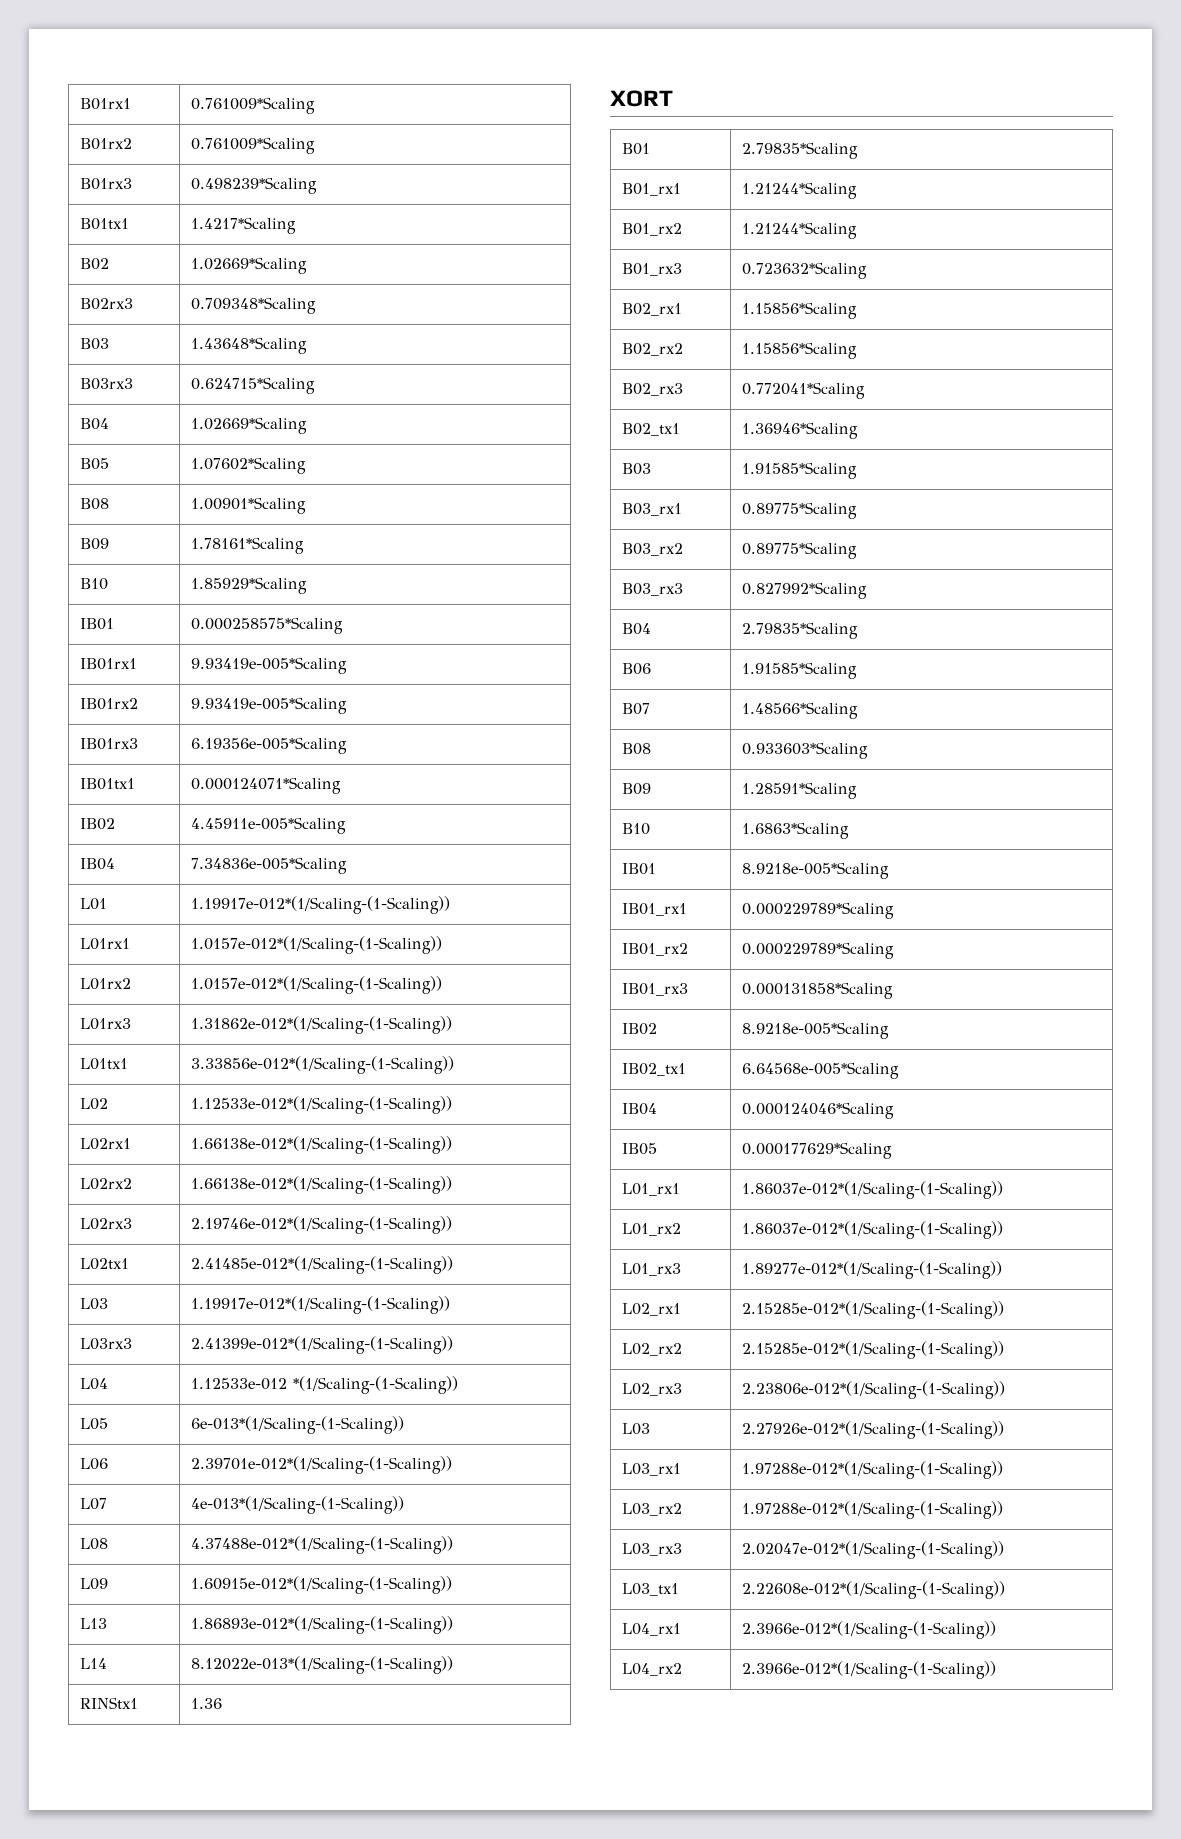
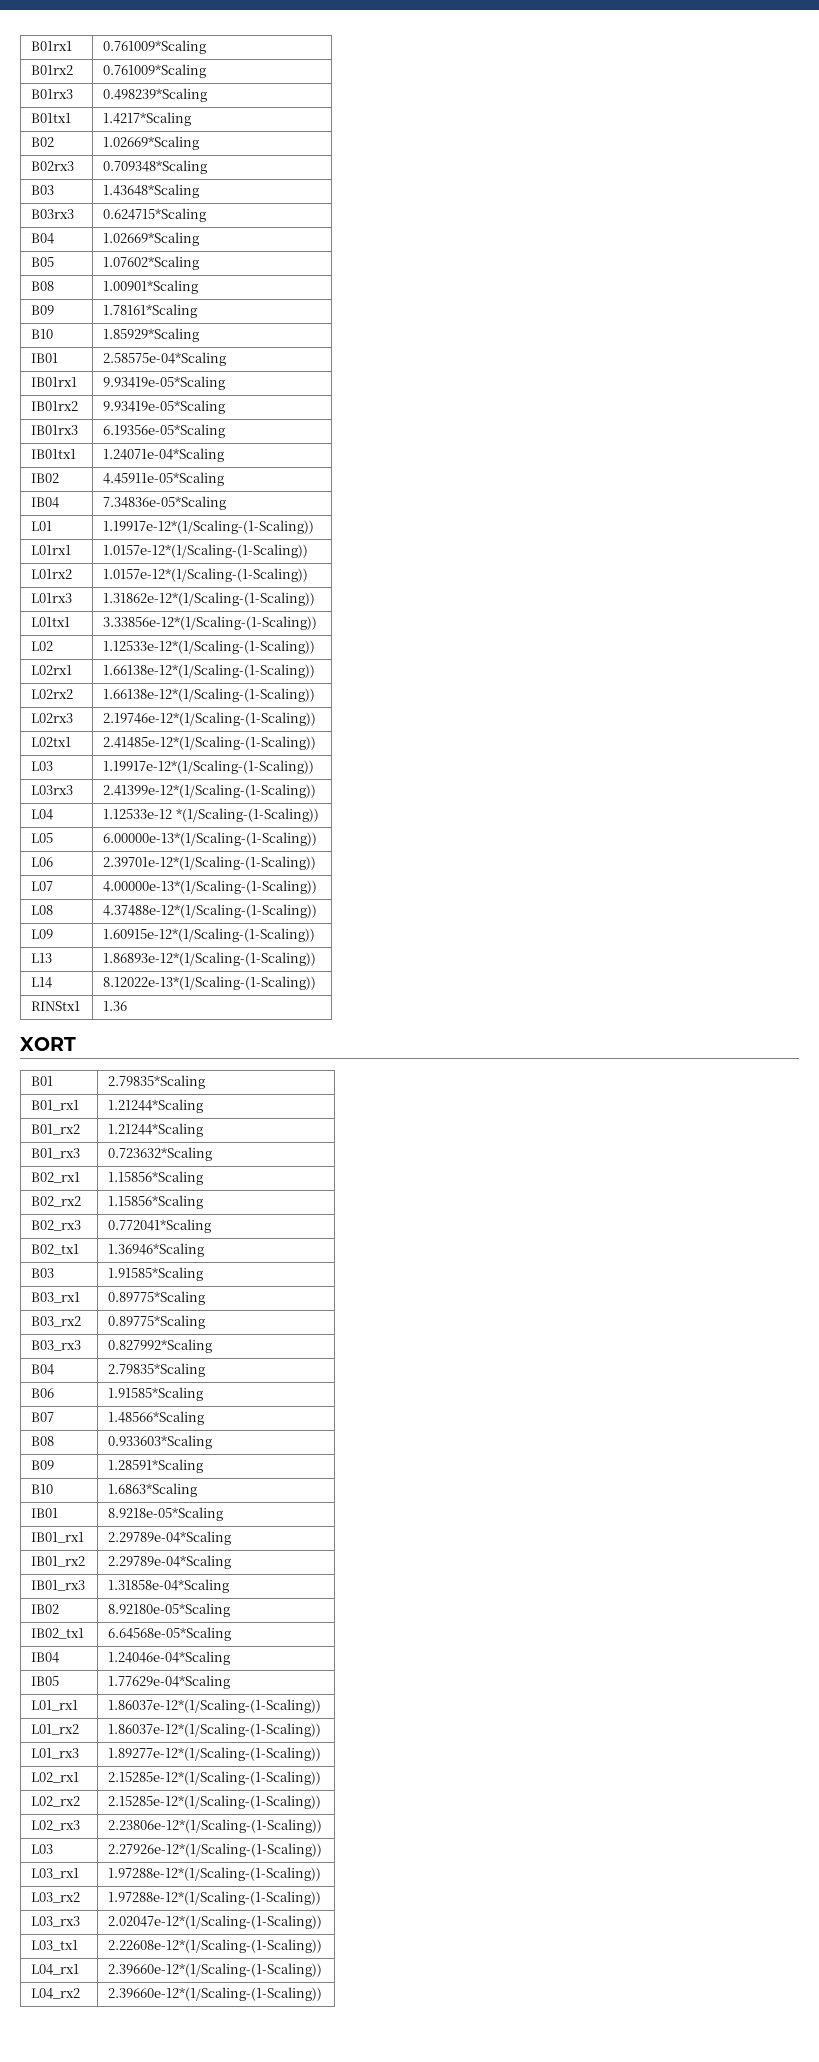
[191,617,344,634] 0.000258575*Scaling -> [103,352,227,366] 2.58575e-04*Scaling
[191,657,348,674] 9.93419e-005*Scaling -> [103,376,226,390] 9.93419e-05*Scaling
[191,697,348,714] 9.93419e-005*Scaling -> [103,400,226,414] 9.93419e-05*Scaling
[191,737,348,754] 6.19356e-005*Scaling -> [103,424,226,438] 6.19356e-05*Scaling
[191,777,342,794] [80,818,116,830] [191,817,347,834] [80,858,116,870] [191,857,348,874] 0.000124071*Scaling // IB02 | 4.45911e-005*Scaling // IB04 | 7.34836e-005*Scaling -> [103,448,225,462] [31,473,60,483] [103,472,225,486] [31,497,60,508] [103,496,227,510] 1.24071e-04*Scaling // IB02 | 4.45911e-05*Scaling // IB04 | 7.34836e-05*Scaling
[191,896,451,914] 1.19917e-012*(1/Scaling-(1-Scaling)) -> [103,520,315,534] 1.19917e-12*(1/Scaling-(1-Scaling))
[191,936,443,954] 1.0157e-012*(1/Scaling-(1-Scaling)) -> [103,544,309,558] 1.0157e-12*(1/Scaling-(1-Scaling))
[191,976,443,994] 1.0157e-012*(1/Scaling-(1-Scaling)) -> [103,568,309,582] 1.0157e-12*(1/Scaling-(1-Scaling))
[191,1016,453,1034] 1.31862e-012*(1/Scaling-(1-Scaling)) -> [103,592,316,606] 1.31862e-12*(1/Scaling-(1-Scaling))
[191,1056,455,1074] 3.33856e-012*(1/Scaling-(1-Scaling)) -> [103,616,318,630] 3.33856e-12*(1/Scaling-(1-Scaling))
[191,1096,453,1114] 1.12533e-012*(1/Scaling-(1-Scaling)) -> [103,640,316,654] 1.12533e-12*(1/Scaling-(1-Scaling))
[191,1136,453,1154] 1.66138e-012*(1/Scaling-(1-Scaling)) -> [103,664,316,678] 1.66138e-12*(1/Scaling-(1-Scaling))
[191,1176,453,1194] 1.66138e-012*(1/Scaling-(1-Scaling)) -> [103,688,316,702] 1.66138e-12*(1/Scaling-(1-Scaling))
[191,1216,453,1234] 2.19746e-012*(1/Scaling-(1-Scaling)) -> [103,712,317,726] 2.19746e-12*(1/Scaling-(1-Scaling))
[191,1256,454,1274] [80,1298,109,1310] [191,1296,451,1314] 2.41485e-012*(1/Scaling-(1-Scaling)) // L03 | 1.19917e-012*(1/Scaling-(1-Scaling)) -> [103,736,317,750] [31,761,54,771] [103,760,315,774] 2.41485e-12*(1/Scaling-(1-Scaling)) // L03 | 1.19917e-12*(1/Scaling-(1-Scaling))
[191,1336,454,1354] 2.41399e-012*(1/Scaling-(1-Scaling)) -> [103,784,317,798] 2.41399e-12*(1/Scaling-(1-Scaling))
[191,1378,288,1390] 1.12533e-012 -> [103,809,173,819] 1.12533e-12
[191,1416,405,1434] 6e-013*(1/Scaling-(1-Scaling)) -> [103,832,318,846] 6.00000e-13*(1/Scaling-(1-Scaling))
[191,1456,453,1474] 2.39701e-012*(1/Scaling-(1-Scaling)) -> [103,856,317,870] 2.39701e-12*(1/Scaling-(1-Scaling))
[191,1496,405,1514] 4e-013*(1/Scaling-(1-Scaling)) -> [103,880,318,894] 4.00000e-13*(1/Scaling-(1-Scaling))
[191,1536,454,1554] 4.37488e-012*(1/Scaling-(1-Scaling)) -> [103,904,318,918] 4.37488e-12*(1/Scaling-(1-Scaling))
[191,1576,453,1594] 1.60915e-012*(1/Scaling-(1-Scaling)) -> [103,928,316,942] 1.60915e-12*(1/Scaling-(1-Scaling))
[191,1616,454,1634] 1.86893e-012*(1/Scaling-(1-Scaling)) -> [103,952,317,966] 1.86893e-12*(1/Scaling-(1-Scaling))
[191,1656,454,1674] 8.12022e-013*(1/Scaling-(1-Scaling)) -> [103,976,317,990] 8.12022e-13*(1/Scaling-(1-Scaling))
[742,862,890,879] 8.9218e-005*Scaling -> [108,1507,224,1521] 8.9218e-05*Scaling
[742,902,895,919] 0.000229789*Scaling -> [108,1531,232,1545] 2.29789e-04*Scaling
[742,942,895,959] 0.000229789*Scaling -> [108,1555,232,1569] 2.29789e-04*Scaling
[742,982,894,999] [622,1023,658,1035] [742,1022,890,1039] 0.000131858*Scaling // IB02 | 8.9218e-005*Scaling -> [108,1579,230,1593] [31,1604,60,1614] [108,1603,231,1617] 1.31858e-04*Scaling // IB02 | 8.92180e-05*Scaling
[742,1062,900,1079] [622,1103,658,1115] [742,1102,895,1119] 6.64568e-005*Scaling // IB04 | 0.000124046*Scaling -> [108,1627,232,1641] [31,1652,60,1663] [108,1651,231,1665] 6.64568e-05*Scaling // IB04 | 1.24046e-04*Scaling
[742,1142,893,1159] 0.000177629*Scaling -> [108,1675,231,1689] 1.77629e-04*Scaling
[742,1181,1004,1199] 1.86037e-012*(1/Scaling-(1-Scaling)) -> [108,1699,322,1713] 1.86037e-12*(1/Scaling-(1-Scaling))
[742,1221,1004,1239] 1.86037e-012*(1/Scaling-(1-Scaling)) -> [108,1723,322,1737] 1.86037e-12*(1/Scaling-(1-Scaling))
[742,1261,1003,1279] 1.89277e-012*(1/Scaling-(1-Scaling)) -> [108,1747,322,1761] 1.89277e-12*(1/Scaling-(1-Scaling))
[742,1301,1005,1319] 2.15285e-012*(1/Scaling-(1-Scaling)) -> [108,1771,322,1785] 2.15285e-12*(1/Scaling-(1-Scaling))
[742,1341,1005,1359] 2.15285e-012*(1/Scaling-(1-Scaling)) -> [108,1795,322,1809] 2.15285e-12*(1/Scaling-(1-Scaling))
[742,1381,1006,1399] [622,1423,651,1435] [742,1421,1005,1439] 2.23806e-012*(1/Scaling-(1-Scaling)) // L03 | 2.27926e-012*(1/Scaling-(1-Scaling)) -> [108,1819,323,1833] [31,1844,54,1854] [108,1843,323,1857] 2.23806e-12*(1/Scaling-(1-Scaling)) // L03 | 2.27926e-12*(1/Scaling-(1-Scaling))
[742,1461,1004,1479] 1.97288e-012*(1/Scaling-(1-Scaling)) -> [108,1867,322,1881] 1.97288e-12*(1/Scaling-(1-Scaling))
[742,1501,1004,1519] 1.97288e-012*(1/Scaling-(1-Scaling)) -> [108,1891,322,1905] 1.97288e-12*(1/Scaling-(1-Scaling))
[742,1541,1005,1559] 2.02047e-012*(1/Scaling-(1-Scaling)) -> [108,1915,323,1929] 2.02047e-12*(1/Scaling-(1-Scaling))
[742,1581,1006,1599] 2.22608e-012*(1/Scaling-(1-Scaling)) -> [108,1939,323,1953] 2.22608e-12*(1/Scaling-(1-Scaling))
[742,1621,997,1639] 2.3966e-012*(1/Scaling-(1-Scaling)) -> [108,1963,323,1977] 2.39660e-12*(1/Scaling-(1-Scaling))
[742,1661,997,1679] 2.3966e-012*(1/Scaling-(1-Scaling)) -> [108,1987,323,2001] 2.39660e-12*(1/Scaling-(1-Scaling))

